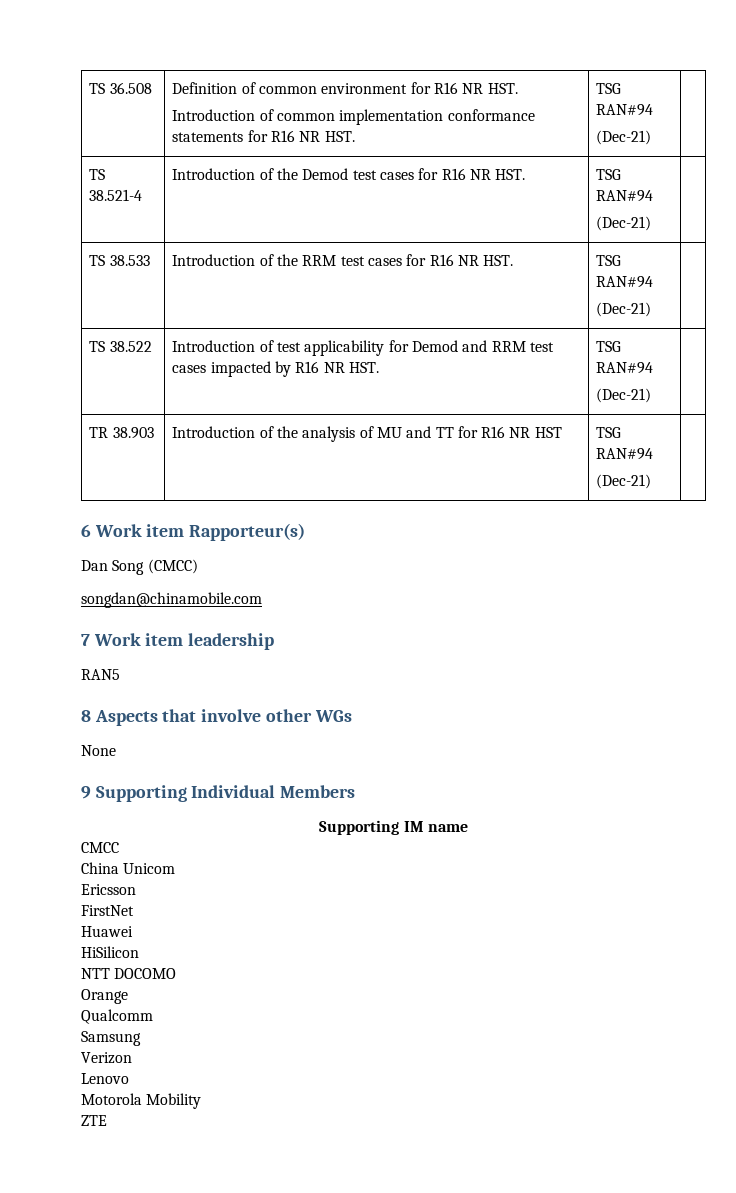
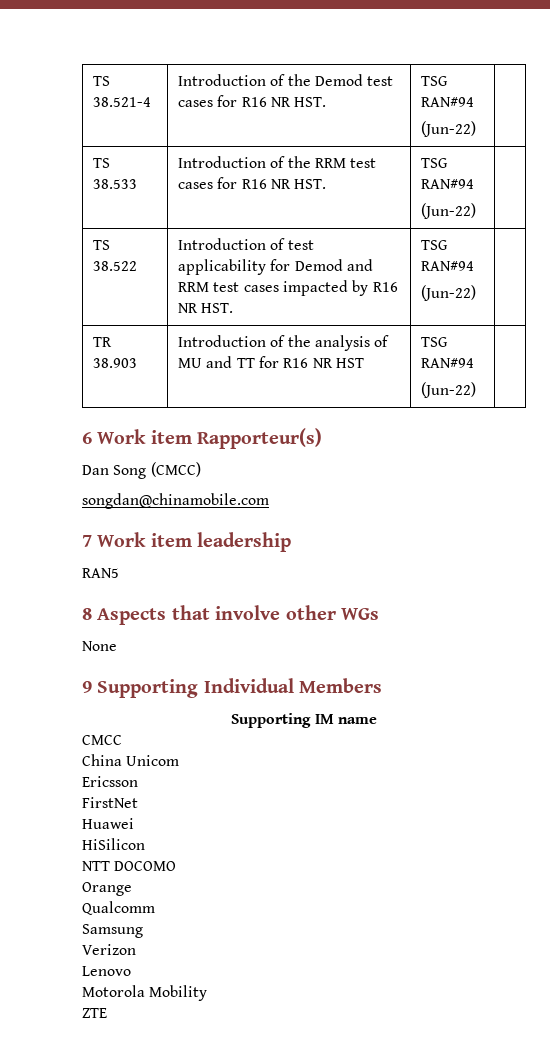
[89,82,152,94] [172,82,518,94] [172,109,535,125] [172,130,355,142] [596,83,622,94] [596,104,654,116] [596,130,652,145] [89,169,106,180] TS 36.508 | Definition of common environment for R16 NR HST. // Introduction of common implementation conformance statements for R16 NR HST. | TSG RAN#94 // (Dec-21) | // TS -> [93,76,111,86] TS
[596,216,652,231] (Dec-21) -> [421,121,477,137] (Jun-22)
[596,302,652,317] (Dec-21) -> [421,203,477,219] (Jun-22)
[596,388,652,403] (Dec-21) -> [421,285,477,301] (Jun-22)
[596,474,652,489] (Dec-21) -> [421,382,477,398] (Jun-22)

